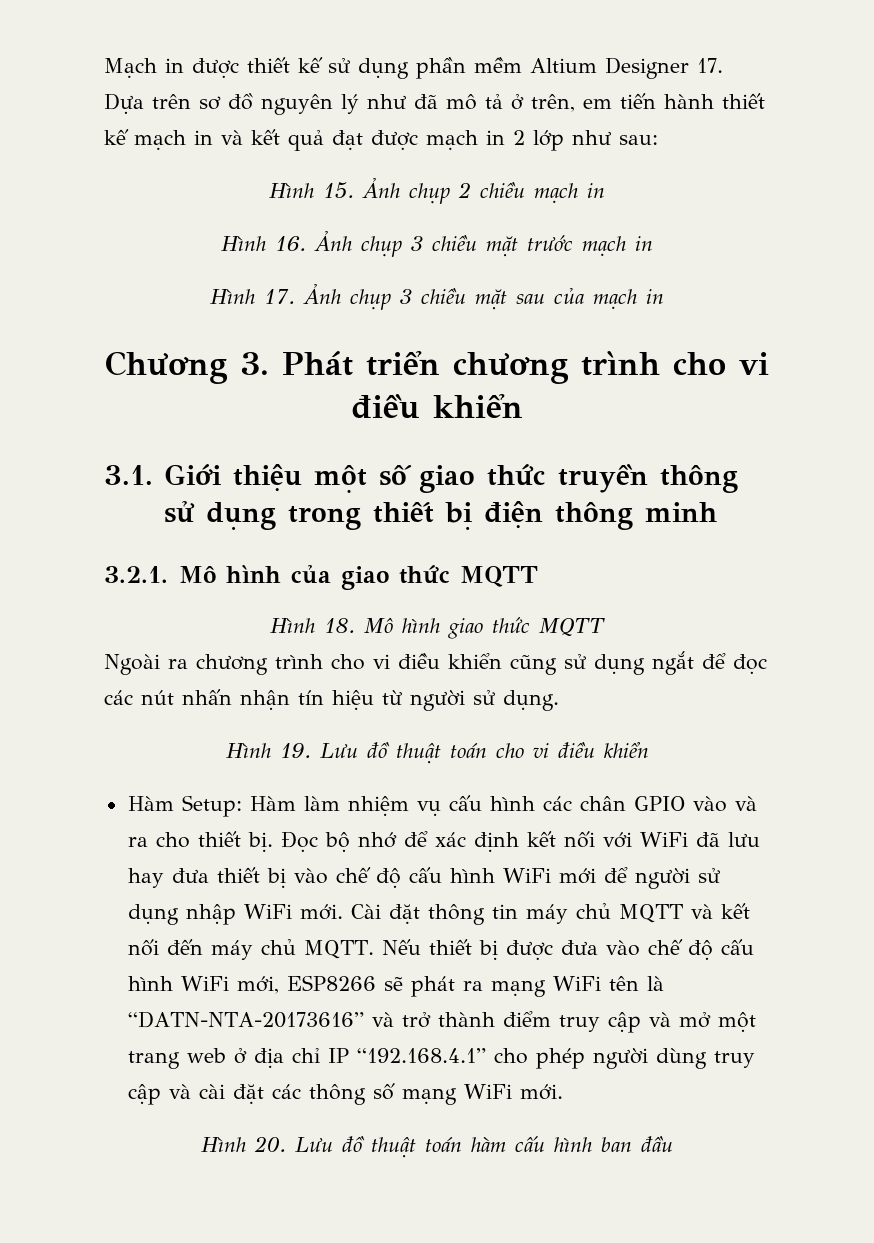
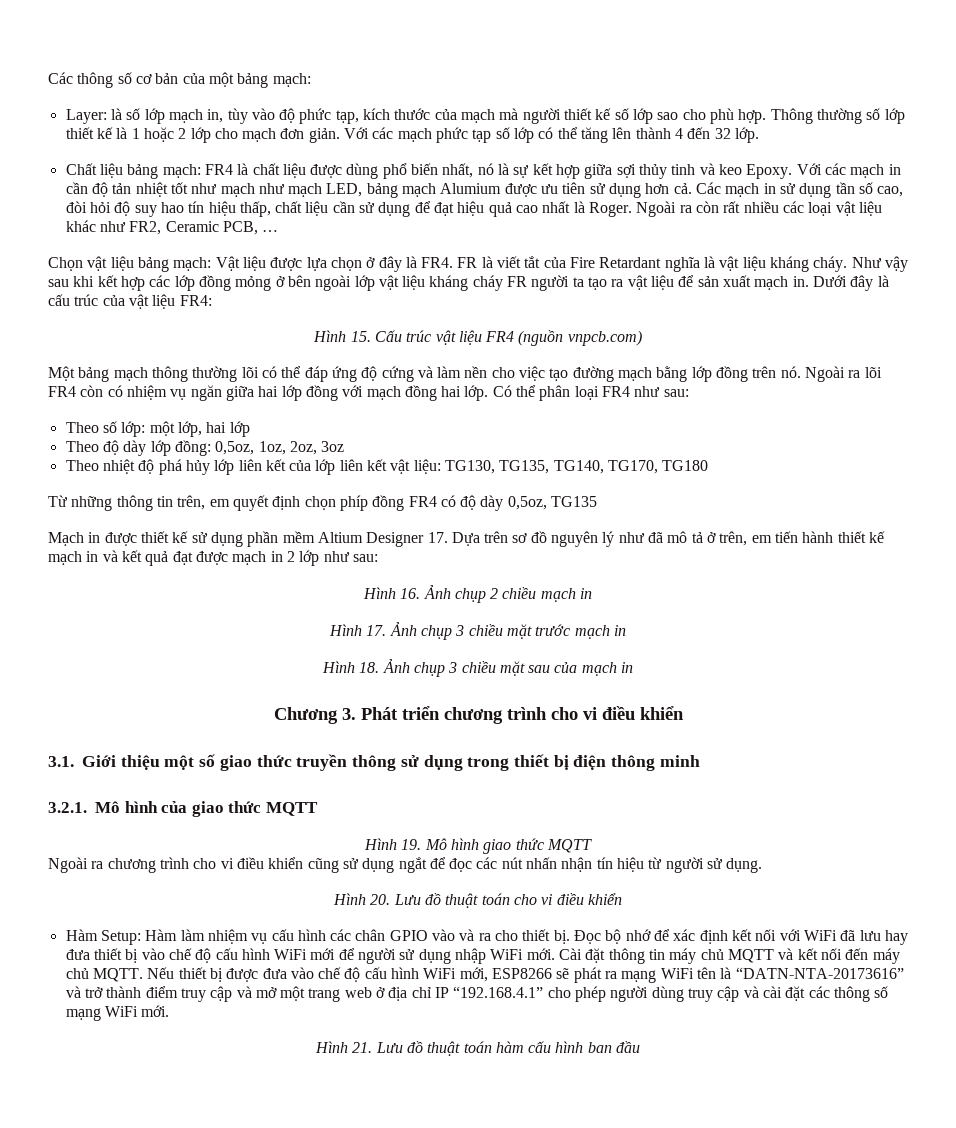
(104, 68) none -> [48,72,311,88] [65,108,905,124] [65,127,759,143] [65,163,901,179] [65,182,904,198] [65,201,882,217] [65,220,279,235] [48,256,908,272] [48,275,889,291] [48,294,212,309] [313,330,642,346] [48,366,882,382] [48,385,689,401] [65,421,250,437] [65,440,345,456] [65,459,709,475] [48,495,598,511] Các thông số cơ bản của một bảng mạch: // Layer: là số lớp mạch in, tùy vào độ phức tạp, kích thước của mạch mà người thiết kế số lớp sao cho phù hợp. Thông thường số lớp thiết kế là 1 hoặc 2 lớp cho mạch đơn giản. Với các mạch phức tạp số lớp có thể tăng lên thành 4 đến 32 lớp. // Chất liệu bảng mạch: FR4 là chất liệu được dùng phổ biến nhất, nó là sự kết hợp giữa sợi thủy tinh và keo Epoxy. Với các mạch in cần độ tản nhiệt tốt như mạch như mạch LED, bảng mạch Alumium được ưu tiên sử dụng hơn cả. Các mạch in sử dụng tần số cao, đòi hỏi độ suy hao tín hiệu thấp, chất liệu cần sử dụng để đạt hiệu quả cao nhất là Roger. Ngoài ra còn rất nhiều các loại vật liệu khác như FR2, Ceramic PCB, … // Chọn vật liệu bảng mạch: Vật liệu được lựa chọn ở đây là FR4. FR là viết tắt của Fire Retardant nghĩa là vật liệu kháng cháy. Như vậy sau khi kết hợp các lớp đồng mỏng ở bên ngoài lớp vật liệu kháng cháy FR người ta tạo ra vật liệu để sản xuất mạch in. Dưới đây là cấu trúc của vật liệu FR4: // Hình 15. Cấu trúc vật liệu FR4 (nguồn vnpcb.com) // Một bảng mạch thông thường lõi có thể đáp ứng độ cứng và làm nền cho việc tạo đường mạch bằng lớp đồng trên nó. Ngoài ra lõi FR4 còn có nhiệm vụ ngăn giữa hai lớp đồng với mạch đồng hai lớp. Có thể phân loại FR4 như sau: // Theo số lớp: một lớp, hai lớp // Theo độ dày lớp đồng: 0,5oz, 1oz, 2oz, 3oz // Theo nhiệt độ phá hủy lớp liên kết của lớp liên kết vật liệu: TG130, TG135, TG140, TG170, TG180 // Từ những thông tin trên, em quyết định chọn phíp đồng FR4 có độ dày 0,5oz, TG135 //
[323,182,354,199] 15. -> [400,588,421,599] 16.
[275,236,306,251] 16. -> [366,625,387,636] 17.
[264,289,295,304] 17. -> [359,662,380,673] 18.
[324,618,355,633] 18. -> [401,839,422,850] 19.
[279,743,311,758] 19. -> [370,894,391,905] 20.
[254,1136,286,1152] 20. -> [352,1042,373,1053] 21.

